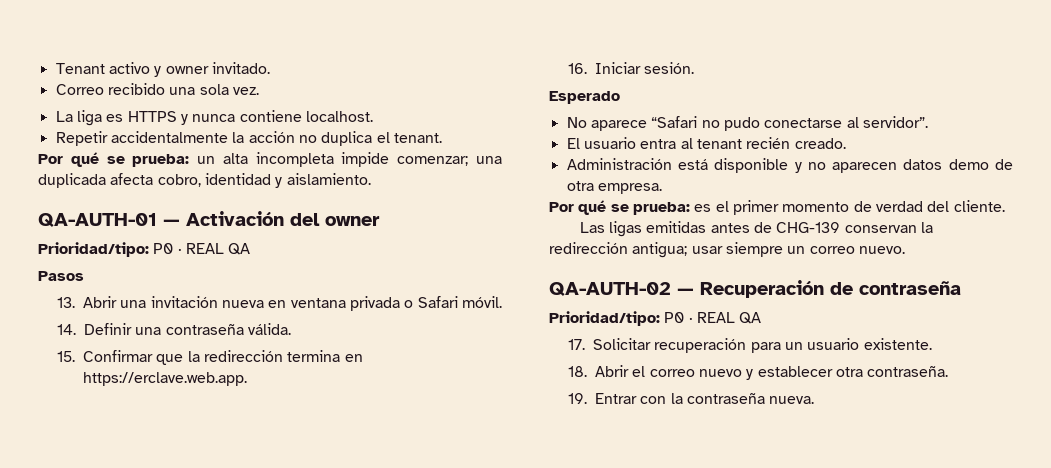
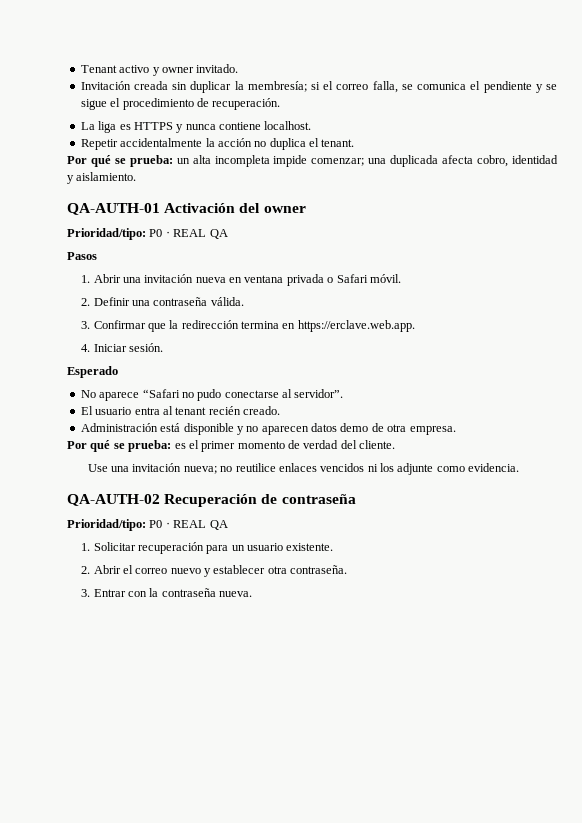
[55,83,259,95] Correo recibido una sola vez. -> [80,81,557,93] [80,98,281,110] Invitación creada sin duplicar la membresía; si el correo falla, se comunica el pendiente y se sigue el procedimiento de recuperación.
[163,219,180,226] — -> (160, 209) none
[57,297,76,308] 13. -> [81,275,91,283] 1.
[57,324,77,335] 14. -> [81,298,91,306] 2.
[57,351,76,362] 15. -> [81,321,91,329] 3.
[568,63,588,74] 16. -> [81,344,91,352] 4.
[579,221,933,237] [549,242,905,258] Las ligas emitidas antes de CHG-139 conservan la redirección antigua; usar siempre un correo nuevo. -> [87,463,520,475] Use una invitación nueva; no reutilice enlaces vencidos ni los adjunte como evidencia.
[677,288,694,295] — -> (160, 500) none
[568,339,586,350] 17. -> [81,543,91,551] 1.
[568,366,588,377] 18. -> [81,566,91,574] 2.
[568,393,588,404] 19. -> [81,589,91,597] 3.

